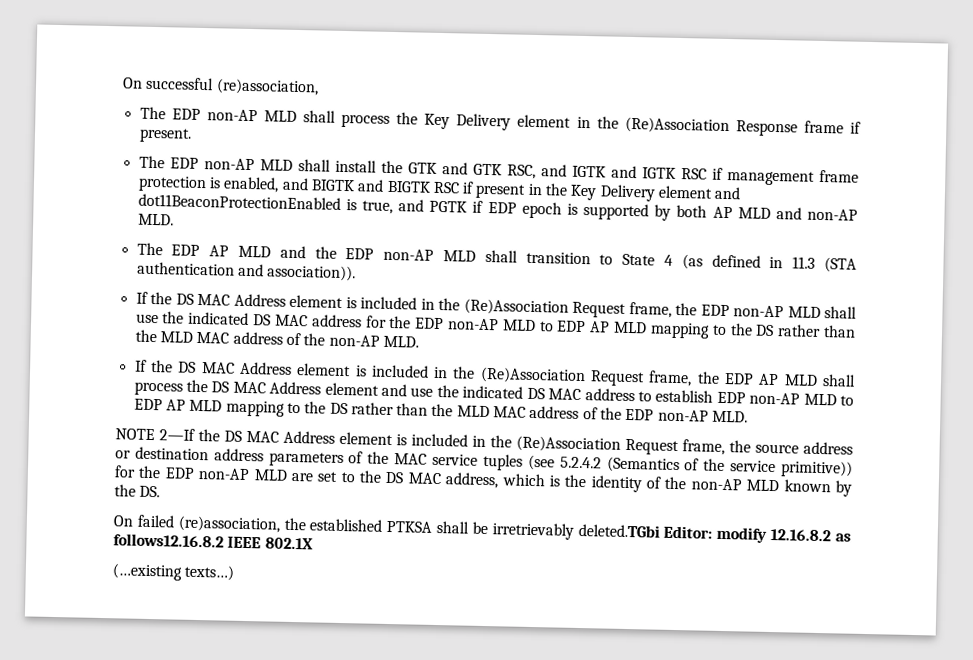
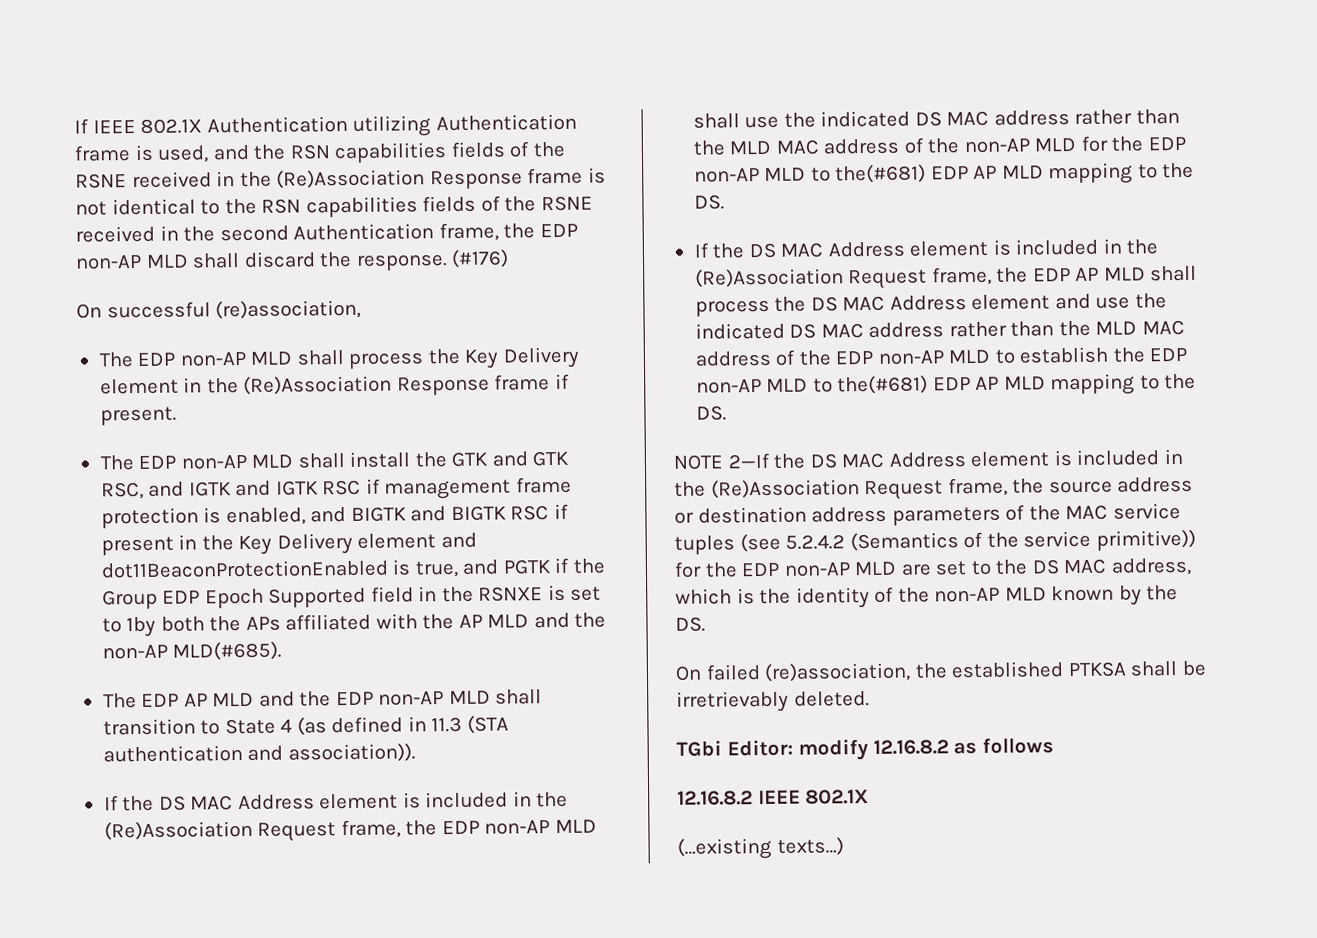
(122, 83) none -> [74,113,577,137] [74,141,565,164] [75,167,606,190] [75,195,593,218] [75,222,578,243] [75,249,510,271] If IEEE 802.1X Authentication utilizing Authentication frame is used, and the RSN capabilities fields of the RSNE received in the (Re)Association Response frame is not identical to the RSN capabilities fields of the RSNE received in the second Authentication frame, the EDP non-AP MLD shall discard the response. (#176) //
[487,201,858,221] [137,213,174,226] EDP epoch is supported by both AP MLD and non-AP MLD. -> [572,558,606,574] [101,584,602,610] [101,612,607,638] [101,641,283,661] the Group EDP Epoch Supported field in the RSNXE is set to 1by both the APs affiliated with the AP MLD and the non-AP MLD(#685).
[365,315,775,339] for the EDP non-AP MLD to EDP AP MLD mapping to the DS -> (1070, 118) none
[382,335,419,348] MLD. -> [1034,135,1186,152] [693,162,1195,185] [693,194,725,210] MLD for the EDP non-AP MLD to the(#681) EDP AP MLD mapping to the DS.
[637,389,855,406] [133,398,348,417] to establish EDP non-AP MLD to EDP AP MLD mapping to the DS -> (945, 330) none
[712,410,749,423] MLD. -> [948,346,1188,364] [695,373,1197,396] [695,405,727,421] MLD to establish the EDP non-AP MLD to the(#681) EDP AP MLD mapping to the DS.
[577,523,660,538] deleted.TGbi -> [793,690,870,707] [676,740,722,757] deleted. // TGbi
[113,533,224,548] follows12.16.8.2 -> [981,737,1054,754] [677,790,753,806] follows // 12.16.8.2

